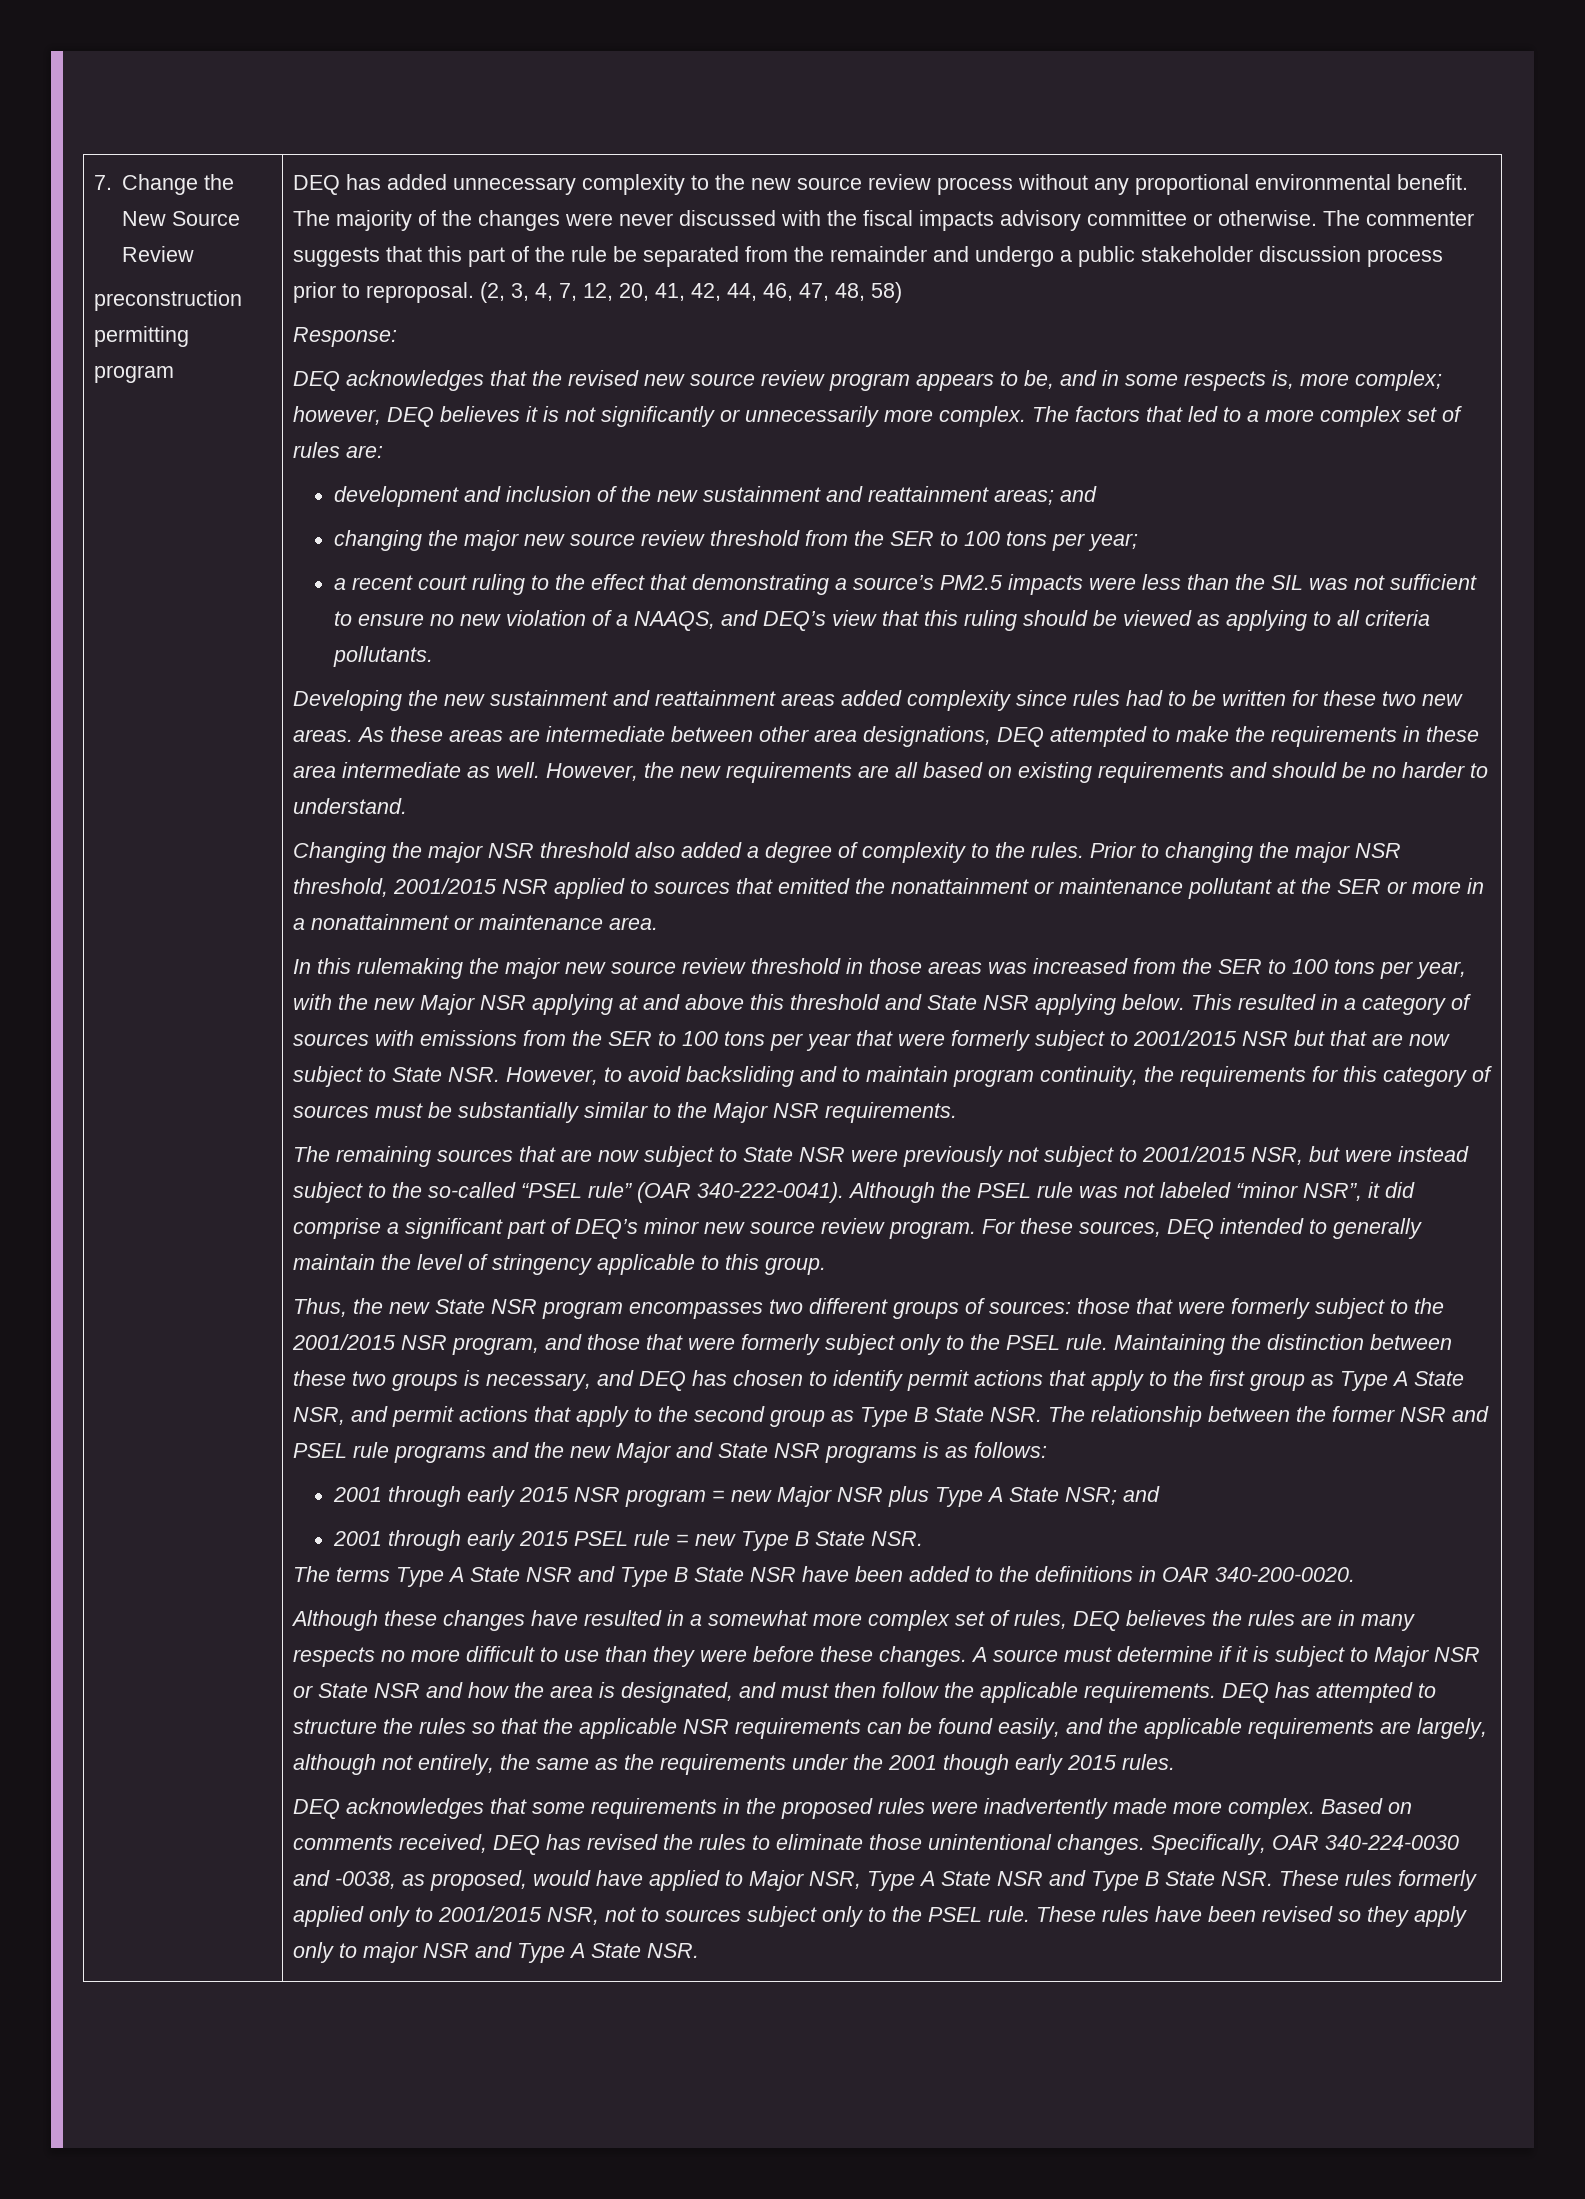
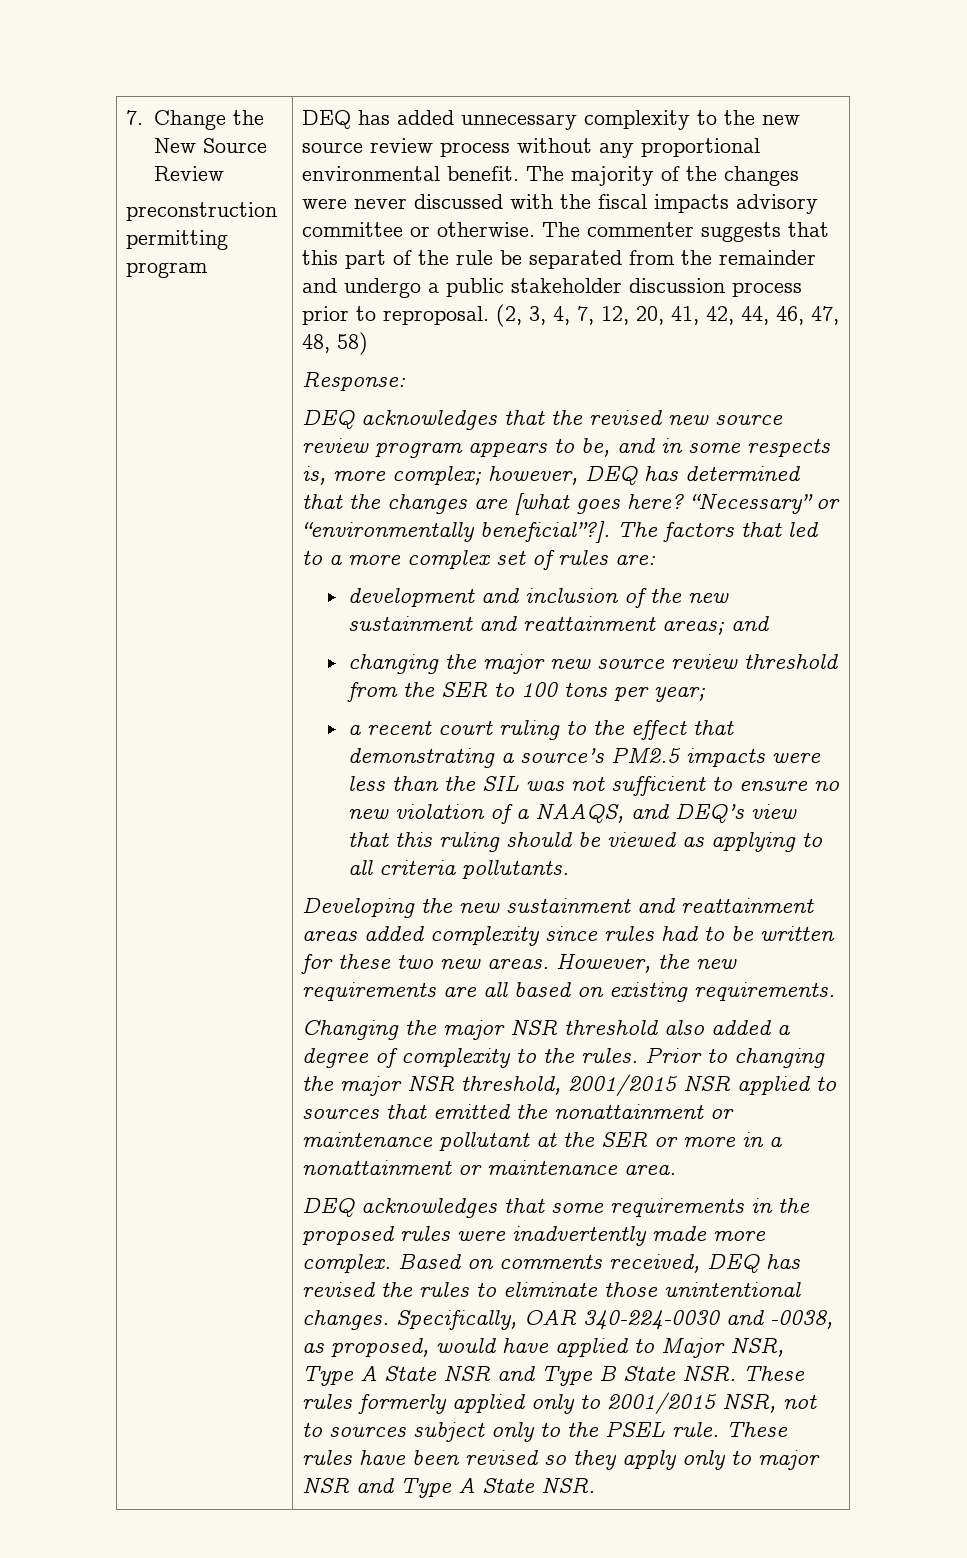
[439,406,1026,427] believes it is not significantly or unnecessarily more complex. -> [644,466,801,481] [302,493,841,515] [302,521,611,543] has determined that the changes are [what goes here? “Necessary” or “environmentally beneficial”?].
[356,726,1479,747] [292,762,540,778] As these areas are intermediate between other area designations, DEQ attempted to make the requirements in these area intermediate as well. -> (550, 964) none
[1097,762,1488,783] [292,798,407,814] requirements and should be no harder to understand. -> [694,982,836,1001] requirements.
[292,958,1466,979] [292,994,1471,1015] [292,1030,1450,1051] [292,1066,1492,1087] [292,1102,957,1123] [292,1146,1469,1167] [292,1182,1415,1203] [292,1218,1422,1239] [292,1254,826,1275] [292,1298,1444,1319] [291,1334,1452,1355] [292,1370,1464,1391] [292,1406,1489,1427] [292,1442,1047,1463] [332,1486,1160,1507] [332,1530,923,1551] [292,1566,1355,1587] [290,1610,1415,1631] [292,1646,1480,1667] [292,1682,1436,1703] [292,1718,1487,1739] [292,1754,1175,1775] // In this rulemaking the major new source review threshold in those areas was increased from the SER to 100 tons per year, with the new Major NSR applying at and above this threshold and State NSR applying below. This resulted in a category of sources with emissions from the SER to 100 tons per year that were formerly subject to 2001/2015 NSR but that are now subject to State NSR. However, to avoid backsliding and to maintain program continuity, the requirements for this category of sources must be substantially similar to the Major NSR requirements. // The remaining sources that are now subject to State NSR were previously not subject to 2001/2015 NSR, but were instead subject to the so-called “PSEL rule” (OAR 340-222-0041). Although the PSEL rule was not labeled “minor NSR”, it did comprise a significant part of DEQ’s minor new source review program. For these sources, DEQ intended to generally maintain the level of stringency applicable to this group. // Thus, the new State NSR program encompasses two different groups of sources: those that were formerly subject to the 2001/2015 NSR program, and those that were formerly subject only to the PSEL rule. Maintaining the distinction between these two groups is necessary, and DEQ has chosen to identify permit actions that apply to the first group as Type A State NSR, and permit actions that apply to the second group as Type B State NSR. The relationship between the former NSR and PSEL rule programs and the new Major and State NSR programs is as follows: // 2001 through early 2015 NSR program = new Major NSR plus Type A State NSR; and // 2001 through early 2015 PSEL rule = new Type B State NSR. // The terms Type A State NSR and Type B State NSR have been added to the definitions in OAR 340-200-0020. // Although these changes have resulted in a somewhat more complex set of rules, DEQ believes the rules are in many respects no more difficult to use than they were before these changes. A source must determine if it is subject to Major NSR or State NSR and how the area is designated, and must then follow the applicable requirements. DEQ has attempted to structure the rules so that the applicable NSR requirements can be found easily, and the applicable requirements are largely, although not entirely, the same as the requirements under the 2001 though early 2015 rules. -> (677, 1170) none

